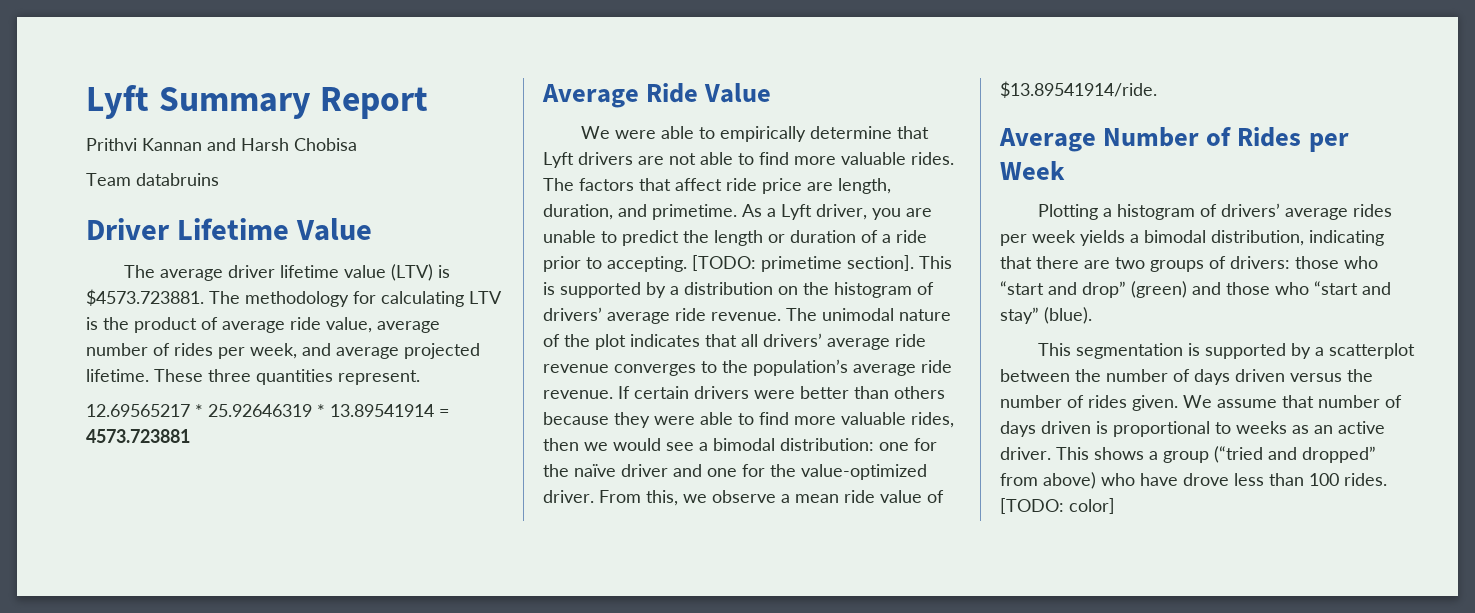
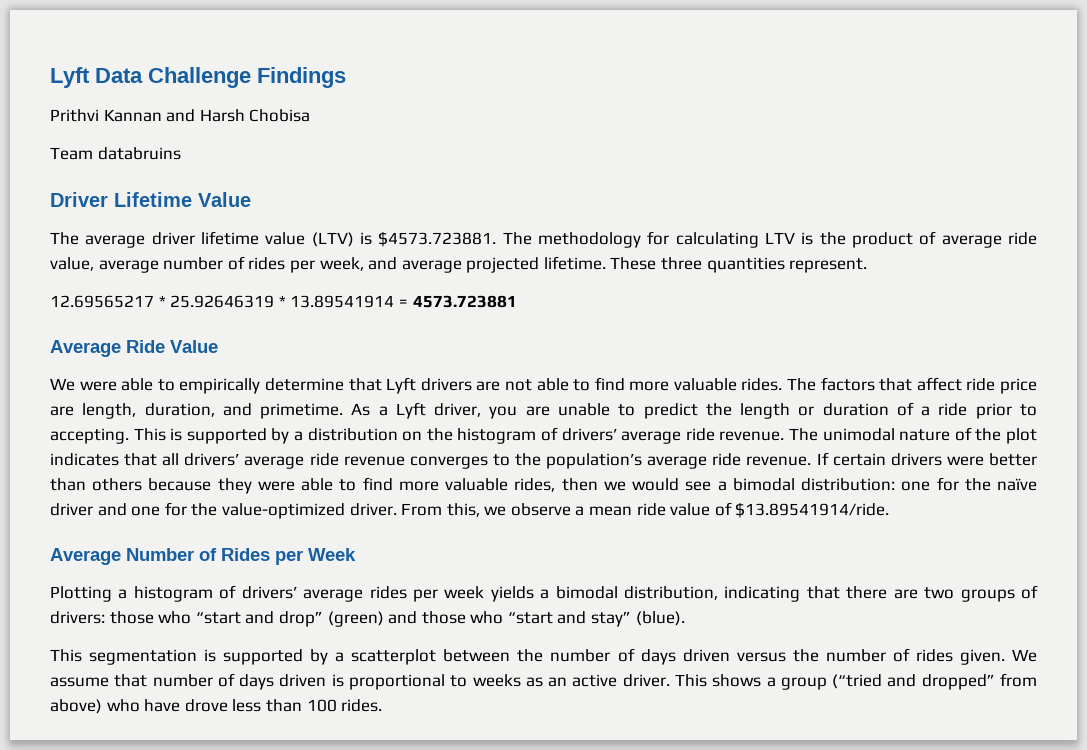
[86,85,429,119] Lyft Summary Report -> [50,67,346,88] Lyft Data Challenge Findings
[692,255,914,272] [TODO: primetime section]. -> (129, 436) none
[1000,498,1115,514] [TODO: color] -> (383, 705) none

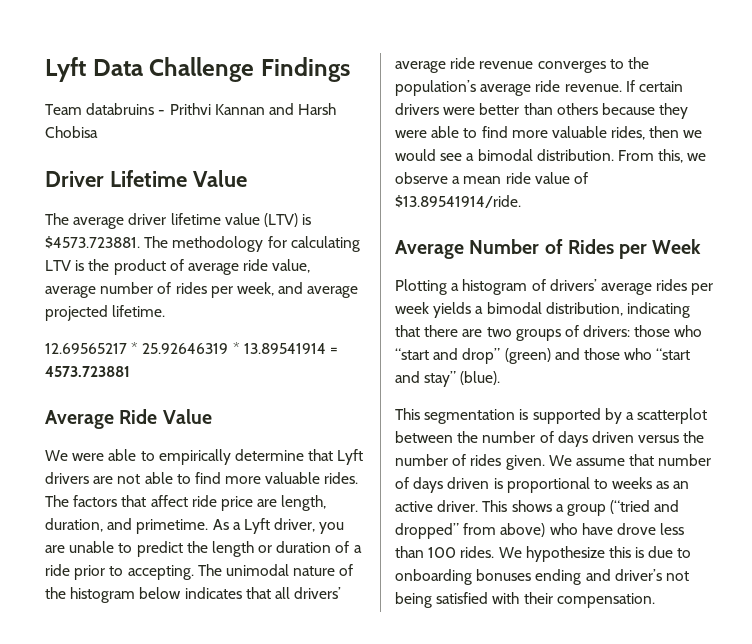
(346, 77) none -> [45,103,166,115] Team databruins -
[50,147,181,160] // Team databruins -> (98, 132) none
[610,257,868,273] These three quantities represent. -> (166, 311) none
[133,427,785,444] This is supported by a distribution on the histogram of drivers’ average ride revenue. -> (194, 572) none
[1006,428,1038,444] plot -> [70,587,182,603] histogram below
[801,477,1037,491] [50,502,397,519] distribution: one for the naïve driver and one for the value-optimized driver. -> [536,149,614,161] distribution.
(383, 705) none -> [498,546,692,562] [395,569,689,585] [395,592,655,608] We hypothesize this is due to onboarding bonuses ending and driver’s not being satisfied with their compensation.

